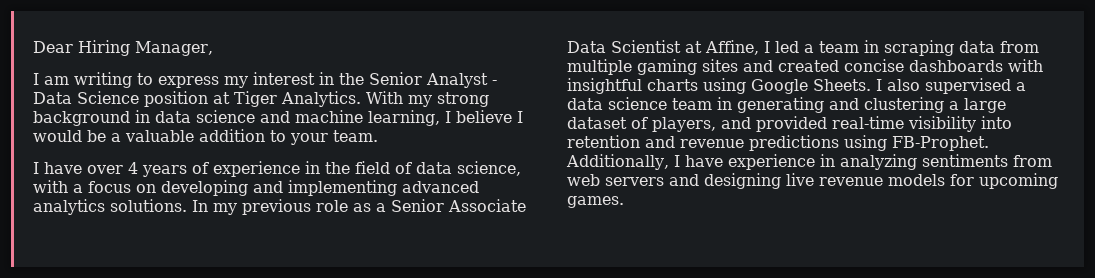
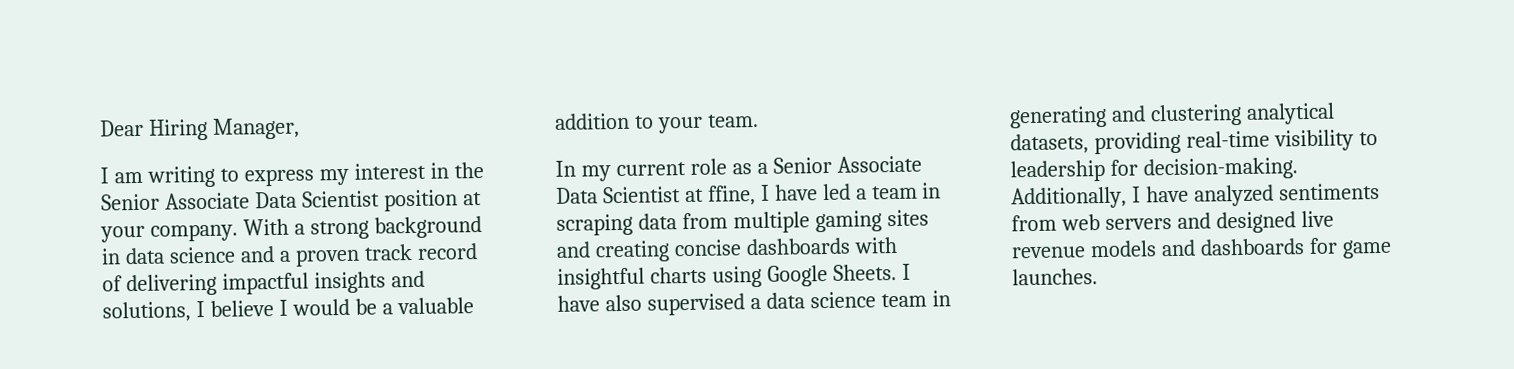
[426,73,497,88] [33,91,432,107] Analyst - Data Science position at Tiger Analytics. With my -> [164,189,482,212] [100,218,305,243] Associate Data Scientist position at your company. With a
[295,110,440,126] machine learning, -> [278,243,478,267] [102,270,425,297] [102,301,191,323] a proven track record of delivering impactful insights and solutions,
[33,161,521,177] [33,180,479,196] [33,199,187,215] I have over 4 years of experience in the field of data science, with a focus on developing and implementing advanced analytics solutions. -> (759, 120) none
[242,199,311,215] previous -> [615,162,686,177] current
[705,40,770,55] Affine, I -> [707,184,818,206] ffine, I have
[778,60,839,72] created -> [594,240,670,263] creating
(882, 85) none -> [557,295,600,312] have
[949,98,1006,113] [567,116,1012,132] [567,135,989,151] [566,154,917,170] a large dataset of players, and provided real-time visibility into retention and revenue predictions using FB-Prophet. Additionally, I have experience in analyzing -> [1245,102,1335,125] [1010,129,1378,155] [1010,157,1298,183] [1011,184,1274,210] analytical datasets, providing real-time visibility to leadership for decision-making. Additionally, I have analyzed
[704,173,781,189] designing -> [1215,211,1296,234] designed
[950,173,1058,189] [567,196,624,208] for upcoming games. -> [1160,237,1392,259] [1012,268,1098,286] and dashboards for game launches.

